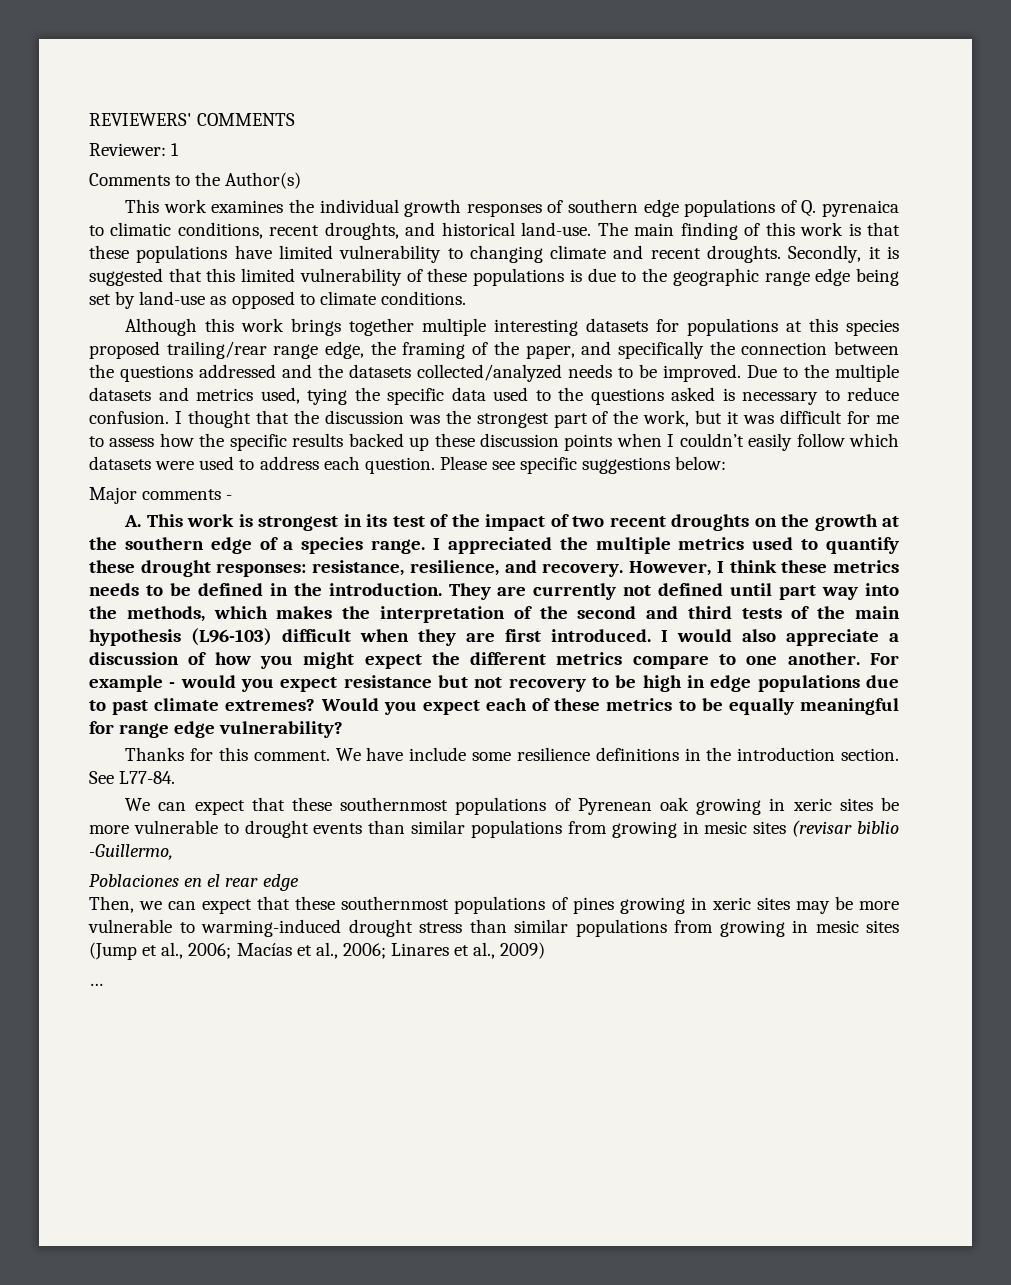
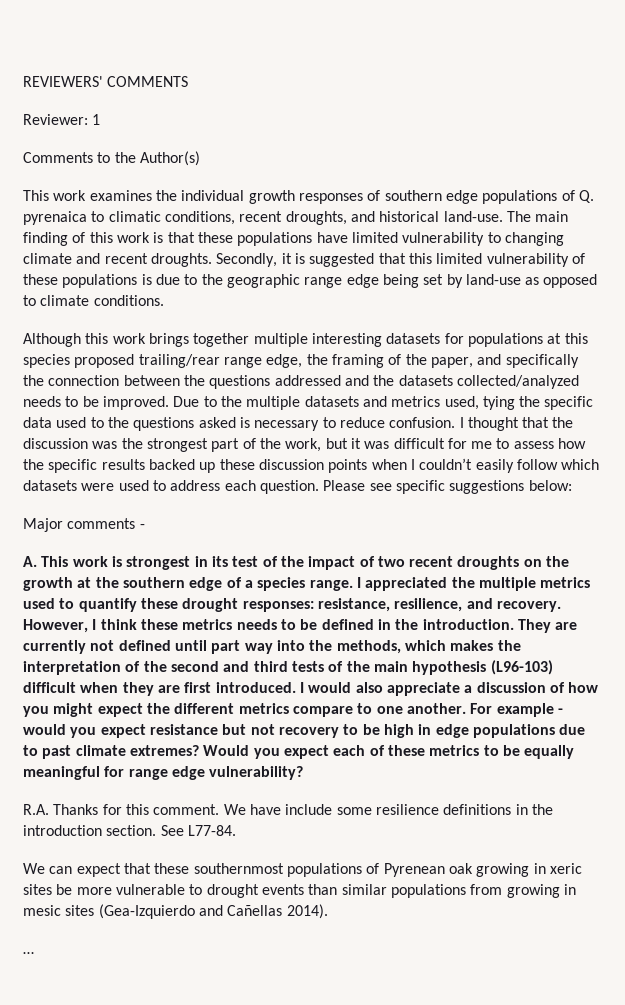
(344, 729) none -> [23,804,49,815] R.A.
[792,820,900,837] [89,844,173,860] [89,874,299,891] [89,896,899,914] [88,919,899,937] [89,942,546,960] (revisar biblio -Guillermo, // Poblaciones en el rear edge // Then, we can expect that these southernmost populations of pines growing in xeric sites may be more vulnerable to warming-induced drought stress than similar populations from growing in mesic sites (Jump et al., 2006; Macías et al., 2006; Linares et al., 2009) -> [98,904,328,919] (Gea-Izquierdo and Cañellas 2014).

